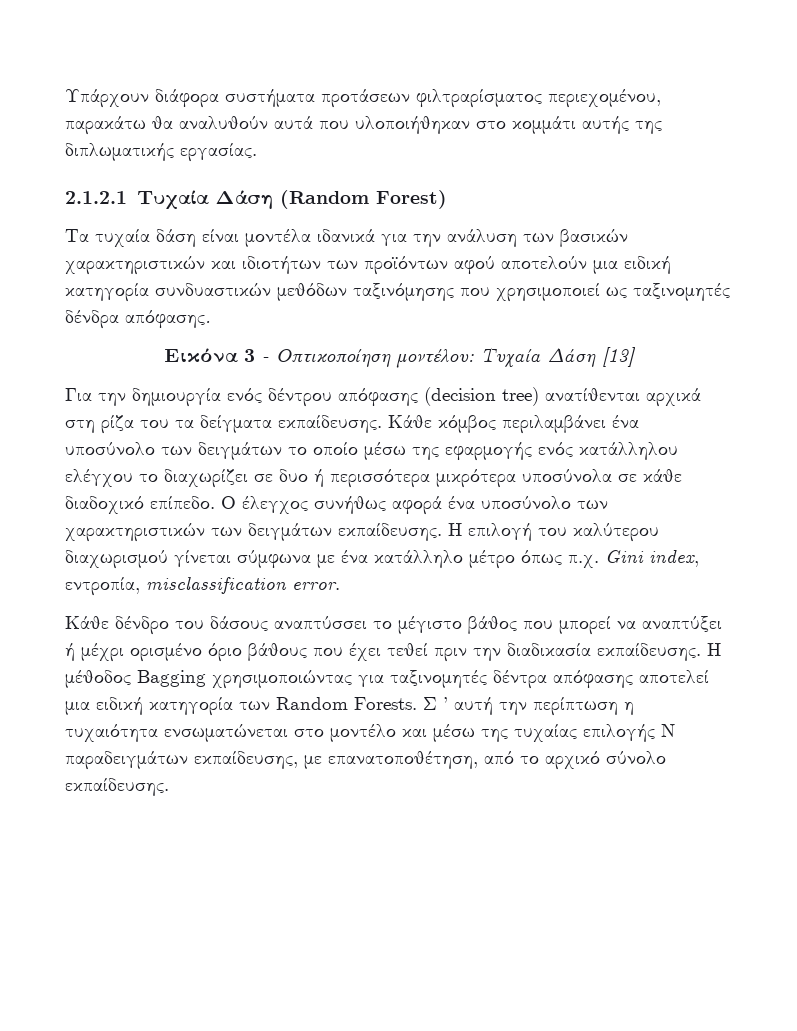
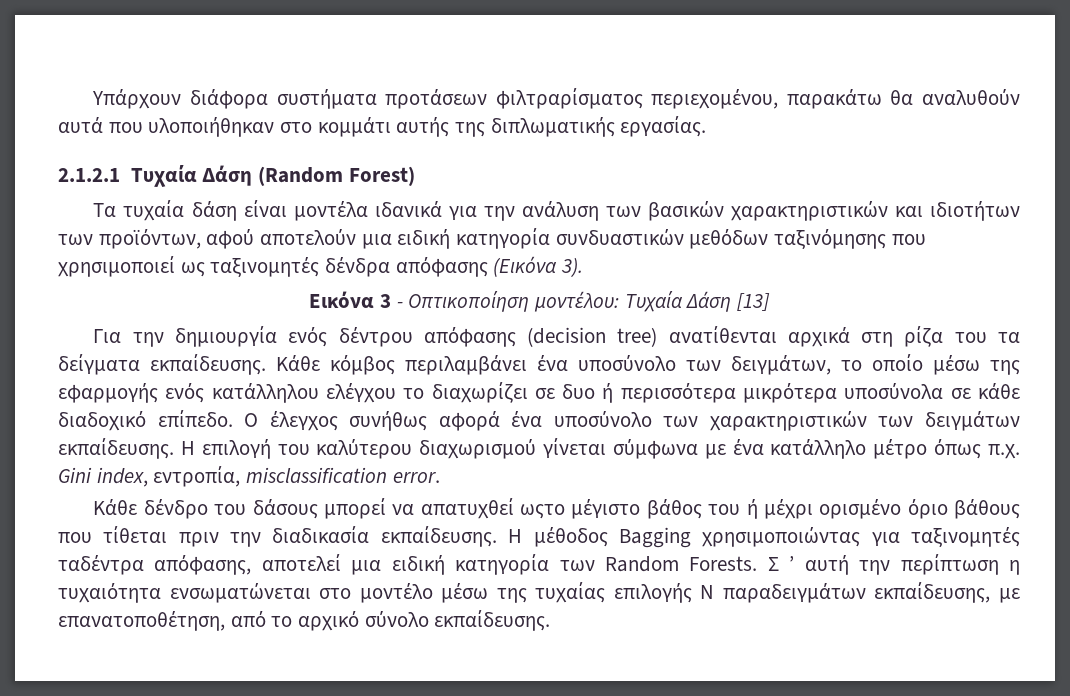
[364,256,448,275] προϊόντων -> [98,229,201,249] προϊόντων,
[125,310,211,329] απόφασης. -> [395,256,584,277] απόφασης (Εικόνα 3).
[198,442,282,460] δειγμάτων -> [731,355,831,375] δειγμάτων,
[274,616,722,635] αναπτύσσει το μέγιστο βάθος που μπορεί να αναπτύξει -> [323,498,741,519] μπορεί να απατυχθεί ωςτο μέγιστο βάθος του
[349,643,428,661] έχει τεθεί -> [103,526,168,543] τίθεται
[493,670,633,689] δέντρα απόφασης -> [58,555,252,575] ταδέντρα απόφασης,
[402,729,427,737] και -> (433, 593) none

